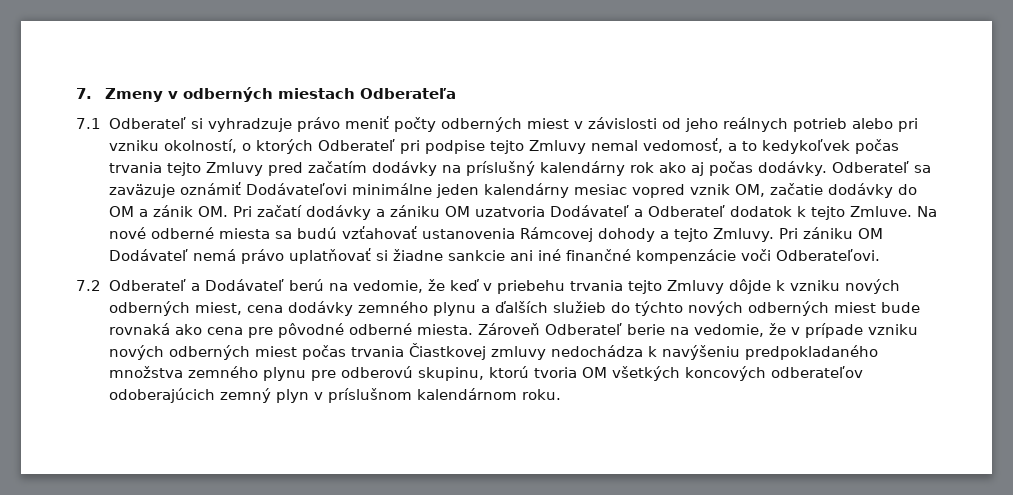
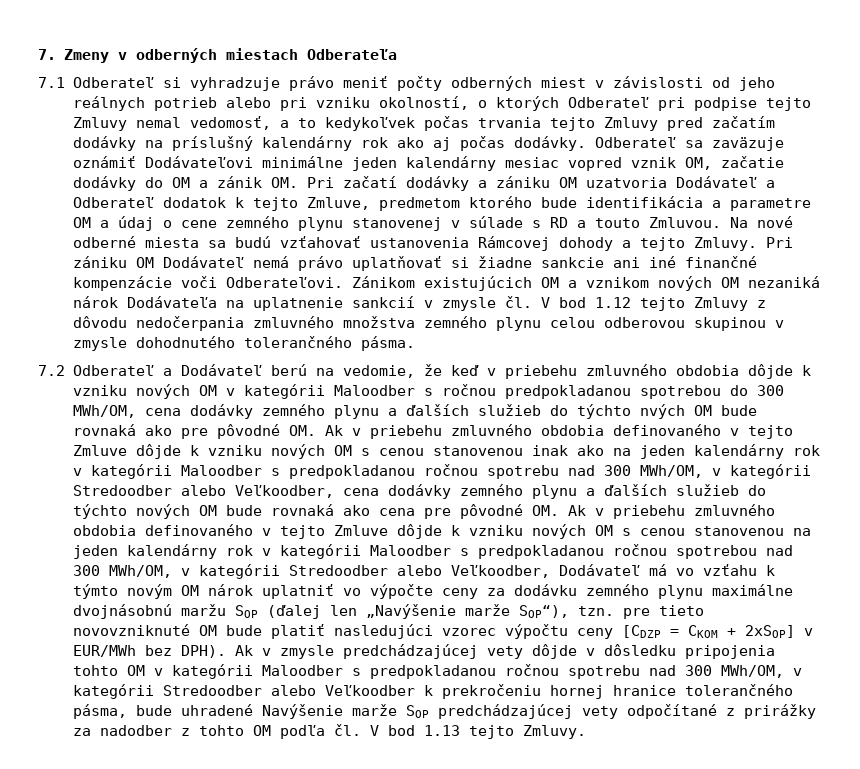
[849,206,912,217] Zmluve. -> [306,196,811,211] [72,216,721,231] Zmluve, predmetom ktorého bude identifikácia a parametre OM a údaj o cene zemného plynu stanovenej v súlade s RD a touto Zmluvou.
(880, 255) none -> [351,276,820,291] [72,296,766,311] [72,316,784,331] [72,336,415,351] Zánikom existujúcich OM a vznikom nových OM nezaniká nárok Dodávateľa na uplatnenie sankcií v zmysle čl. V bod 1.12 tejto Zmluvy z dôvodu nedočerpania zmluvného množstva zemného plynu celou odberovou skupinou v zmysle dohodnutého tolerančného pásma.
[569,279,900,294] [108,301,242,316] trvania tejto Zmluvy dôjde k vzniku nových odberných miest, -> [585,364,811,379] [72,384,784,399] [72,404,757,419] [72,424,793,439] [72,444,820,459] [72,464,811,479] [72,485,334,498] zmluvného obdobia dôjde k vzniku nových OM v kategórii Maloodber s ročnou predpokladanou spotrebou do 300 MWh/OM, cena dodávky zemného plynu a ďalších služieb do týchto nvých OM bude rovnaká ako pre pôvodné OM. Ak v priebehu zmluvného obdobia definovaného v tejto Zmluve dôjde k vzniku nových OM s cenou stanovenou inak ako na jeden kalendárny rok v kategórii Maloodber s predpokladanou ročnou spotrebu nad 300 MWh/OM, v kategórii Stredoodber alebo Veľkoodber,
[747,301,876,316] odberných miest -> [198,505,217,516] OM
[348,323,918,338] [108,343,878,360] [108,366,863,381] [108,388,561,403] odberné miesta. Zároveň Odberateľ berie na vedomie, že v prípade vzniku nových odberných miest počas trvania Čiastkovej zmluvy nedochádza k navýšeniu predpokladaného množstva zemného plynu pre odberovú skupinu, ktorú tvoria OM všetkých koncových odberateľov odoberajúcich zemný plyn v príslušnom kalendárnom roku. -> [531,504,775,519] [72,524,811,539] [72,544,793,559] [72,564,775,579] [72,584,793,599] [72,604,704,619] [72,624,813,639] [72,644,775,659] [72,664,802,679] [72,684,793,699] [72,704,816,719] [72,724,586,739] OM. Ak v priebehu zmluvného obdobia definovaného v tejto Zmluve dôjde k vzniku nových OM s cenou stanovenou na jeden kalendárny rok v kategórii Maloodber s predpokladanou ročnou spotrebou nad 300 MWh/OM, v kategórii Stredoodber alebo Veľkoodber, Dodávateľ má vo vzťahu k týmto novým OM nárok uplatniť vo výpočte ceny za dodávku zemného plynu maximálne dvojnásobnú maržu SOP (ďalej len „Navýšenie marže SOP“), tzn. pre tieto novovzniknuté OM bude platiť nasledujúci vzorec výpočtu ceny [CDZP = CKOM + 2xSOP] v EUR/MWh bez DPH). Ak v zmysle predchádzajúcej vety dôjde v dôsledku pripojenia tohto OM v kategórii Maloodber s predpokladanou ročnou spotrebu nad 300 MWh/OM, v kategórii Stredoodber alebo Veľkoodber k prekročeniu hornej hranice tolerančného pásma, bude uhradené Navýšenie marže SOP predchádzajúcej vety odpočítané z prirážky za nadodber z tohto OM podľa čl. V bod 1.13 tejto Zmluvy.

